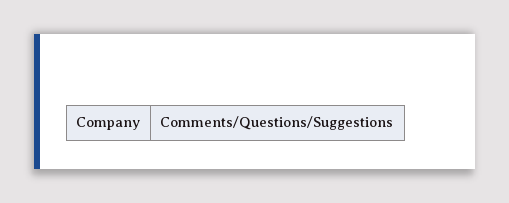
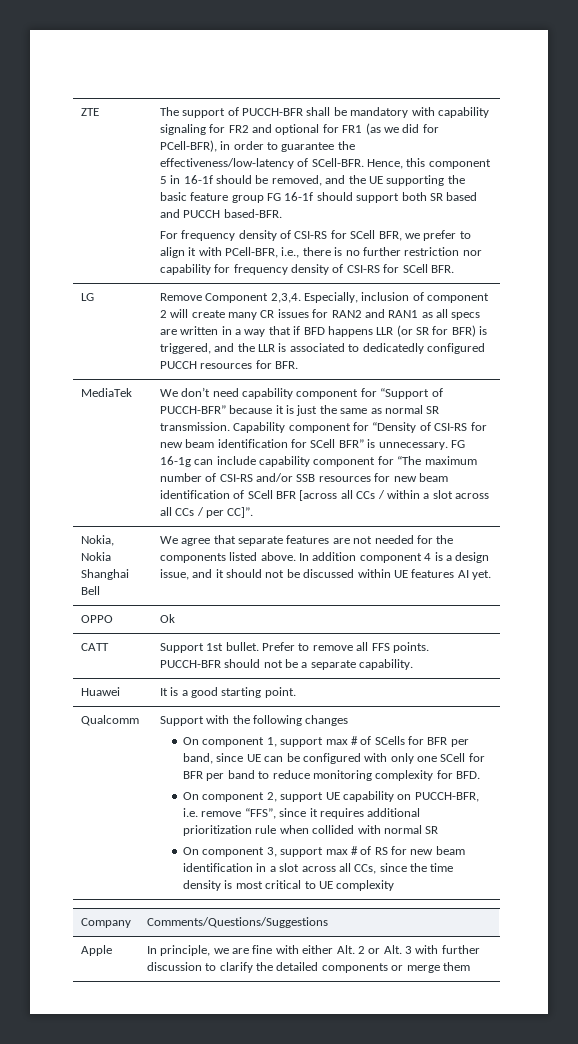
[75,117,140,130] [159,116,393,130] Company | Comments/Questions/Suggestions -> [80,108,99,116] [159,107,489,118] [159,123,439,135] [159,140,355,152] [159,158,491,169] [159,175,465,186] [159,192,478,203] [159,209,282,218] [159,230,471,241] [159,247,482,258] [159,264,454,275] [80,293,94,301] [159,292,490,303] [159,309,481,320] [159,325,488,337] [159,343,485,354] [159,360,299,369] [80,388,132,397] [159,387,443,399] [159,405,440,416] [159,422,487,433] [159,439,465,450] [159,456,477,467] [159,473,448,482] [159,490,490,501] [159,507,254,518] [80,535,114,546] [80,552,111,561] [80,569,129,580] [80,586,100,595] [159,535,454,546] [159,552,490,563] [159,569,492,580] [80,615,113,623] [159,614,175,623] [80,643,109,651] [159,642,429,653] [159,659,414,670] [80,687,120,696] [159,687,296,698] [80,715,139,726] [159,715,349,726] [183,736,469,747] [183,753,485,764] [183,770,481,781] [183,791,479,802] [183,808,421,819] [183,825,439,836] [183,846,465,857] [183,863,454,874] [183,880,395,891] [80,918,131,928] [146,917,328,928] [80,945,112,956] [146,945,480,956] [146,962,470,973] ZTE | The support of PUCCH-BFR shall be mandatory with capability signaling for FR2 and optional for FR1 (as we did for PCell-BFR), in order to guarantee the effectiveness/low-latency of SCell-BFR. Hence, this component 5 in 16-1f should be removed, and the UE supporting the basic feature group FG 16-1f should support both SR based and PUCCH based-BFR. // For frequency density of CSI-RS for SCell BFR, we prefer to align it with PCell-BFR, i.e., there is no further restriction nor capability for frequency density of CSI-RS for SCell BFR. // LG | Remove Component 2,3,4. Especially, inclusion of component 2 will create many CR issues for RAN2 and RAN1 as all specs are written in a way that if BFD happens LLR (or SR for BFR) is triggered, and the LLR is associated to dedicatedly configured PUCCH resources for BFR. // MediaTek | We don’t need capability component for “Support of PUCCH-BFR” because it is just the same as normal SR transmission. Capability component for “Density of CSI-RS for new beam identification for SCell BFR” is unnecessary. FG 16-1g can include capability component for “The maximum number of CSI-RS and/or SSB resources for new beam identification of SCell BFR [across all CCs / within a slot across all CCs / per CC]”. // Nokia, Nokia Shanghai Bell | We agree that separate features are not needed for the components listed above. In addition component 4 is a design issue, and it should not be discussed within UE features AI yet. // OPPO | Ok // CATT | Support 1st bullet. Prefer to remove all FFS points. PUCCH-BFR should not be a separate capability. // Huawei | It is a good starting point. // Qualcomm | Support with the following changes // On component 1, support max # of SCells for BFR per band, since UE can be configured with only one SCell for BFR per band to reduce monitoring complexity for BFD. // On component 2, support UE capability on PUCCH-BFR, i.e. remove “FFS”, since it requires additional prioritization rule when collided with normal SR // On component 3, support max # of RS for new beam identification in a slot across all CCs, since the time density is most critical to UE complexity // Company | Comments/Questions/Suggestions // Apple | In principle, we are fine with either Alt. 2 or Alt. 3 with further discussion to clarify the detailed components or merge them

